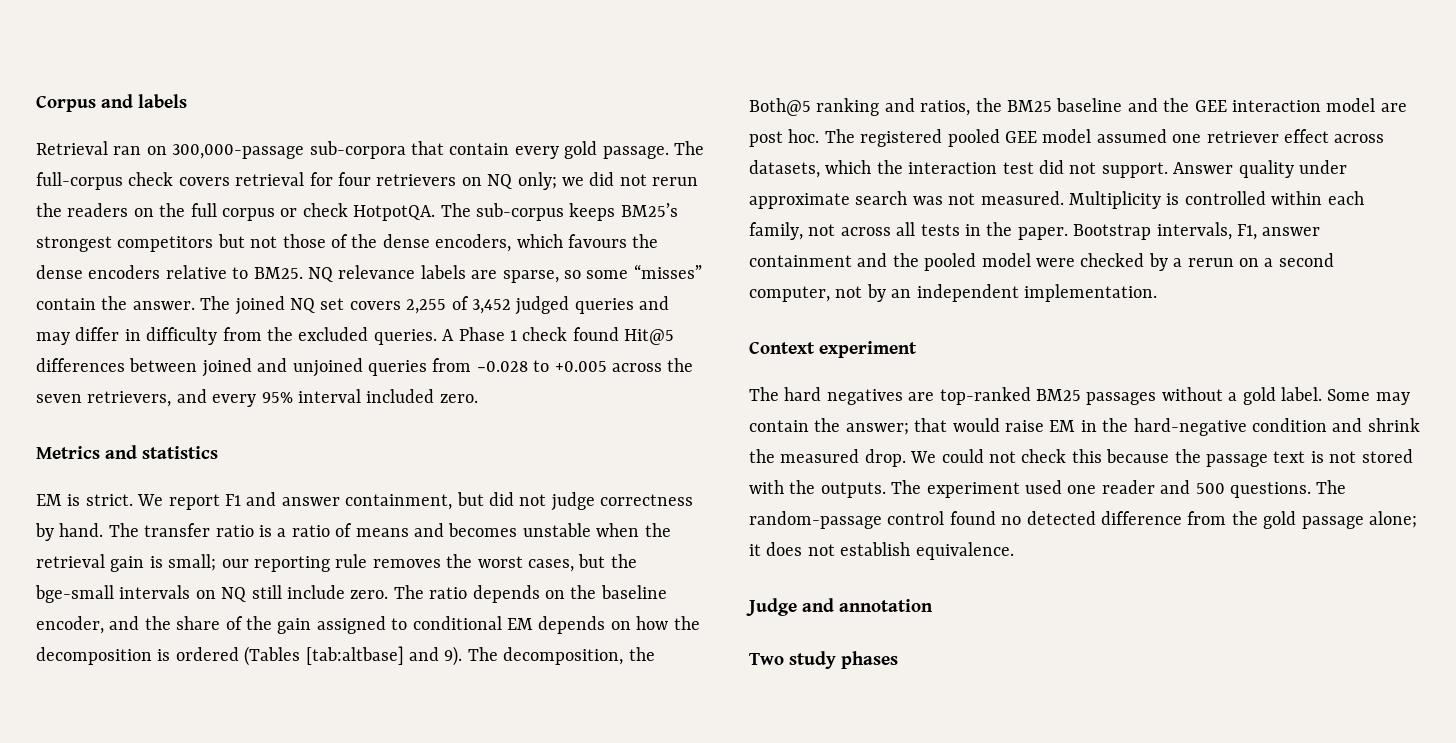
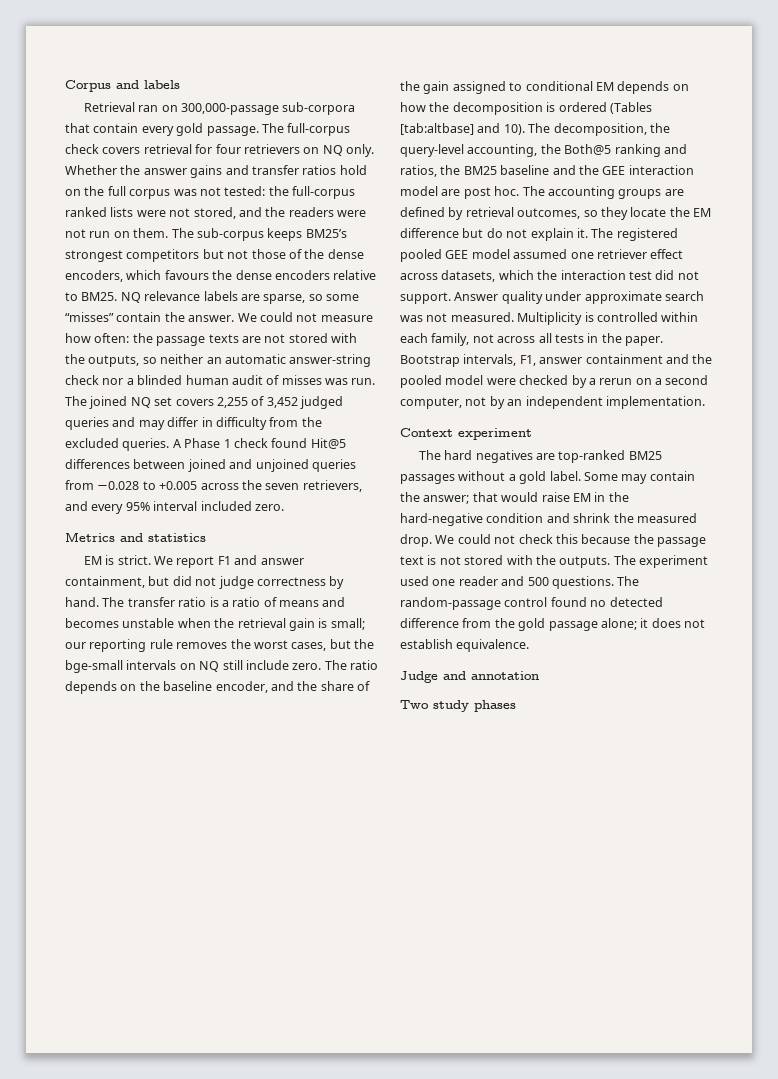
[517,172,699,190] [36,203,436,221] only; we did not rerun the readers on the full corpus or check HotpotQA. -> [346,144,374,157] [65,165,367,178] [65,186,355,199] [65,207,366,219] [65,228,169,238] only. Whether the answer gains and transfer ratios hold on the full corpus was not tested: the full-corpus ranked lists were not stored, and the readers were not run on them.
(195, 305) none -> [237,312,373,322] [65,333,357,346] [65,354,372,367] [65,375,376,385] We could not measure how often: the passage texts are not stored with the outputs, so neither an automatic answer-string check nor a blinded human audit of misses was run.
[444,646,463,666] 9). -> [503,124,525,135] 10).
(655, 654) none -> [400,144,561,157] query-level accounting, the
(855, 136) none -> [547,186,684,199] [400,207,711,220] [400,228,614,241] accounting groups are defined by retrieval outcomes, so they locate the EM difference but do not explain it. The

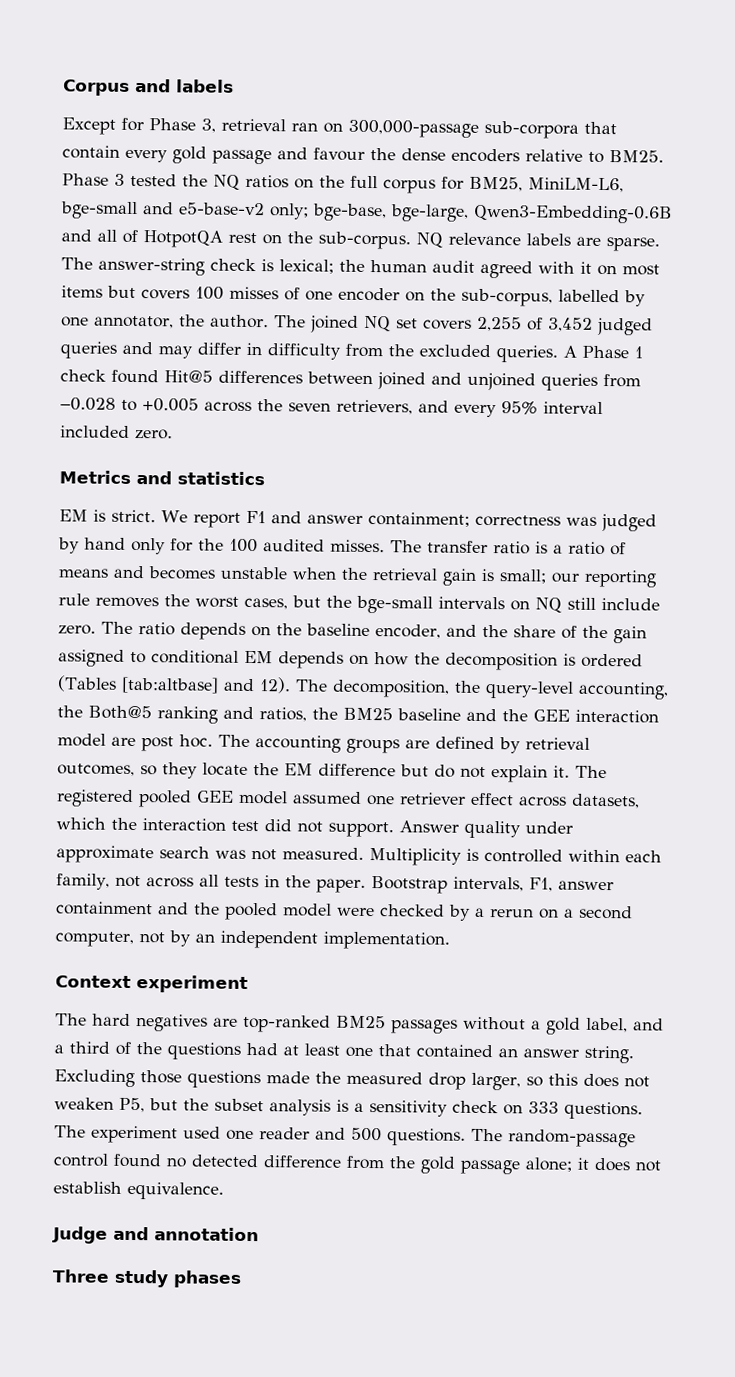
[83,102,135,112] Retrieval -> [62,117,286,135] Except for Phase 3, retrieval
[206,123,351,136] [65,144,374,157] [65,165,367,178] [65,186,355,199] [65,207,366,219] [65,228,347,241] [65,249,364,262] [65,270,209,282] passage. The full-corpus check covers retrieval for four retrievers on NQ only. Whether the answer gains and transfer ratios hold on the full corpus was not tested: the full-corpus ranked lists were not stored, and the readers were not run on them. The sub-corpus keeps BM25’s strongest competitors but not those of the dense encoders, which favours -> [212,147,365,165] passage and favour
[120,291,359,304] [65,312,373,322] [65,333,357,346] [65,354,372,367] [65,375,376,385] NQ relevance labels are sparse, so some “misses” contain the answer. We could not measure how often: the passage texts are not stored with the outputs, so neither an automatic answer-string check nor a blinded human audit of misses was run. -> [62,173,624,194] [61,201,673,224] [61,229,660,252] [61,257,660,279] [61,285,646,307] [61,314,269,329] Phase 3 tested the NQ ratios on the full corpus for BM25, MiniLM-L6, bge-small and e5-base-v2 only; bge-base, bge-large, Qwen3-Embedding-0.6B and all of HotpotQA rest on the sub-corpus. NQ relevance labels are sparse. The answer-string check is lexical; the human audit agreed with it on most items but covers 100 misses of one encoder on the sub-corpus, labelled by one annotator, the author.
[65,576,345,589] [65,597,99,607] containment, but did not judge correctness by hand. -> [367,511,657,532] [58,537,385,555] containment; correctness was judged by hand only for the 100 audited misses.
[503,124,525,135] 10). -> [258,677,291,694] 12).
[549,471,695,484] [400,492,629,504] [400,513,697,526] [400,534,706,547] [400,555,611,568] label. Some may contain the answer; that would raise EM in the hard-negative condition and shrink the measured drop. We could not check this because the passage text is not stored with the outputs. -> [586,1017,664,1033] [54,1041,634,1064] [54,1069,650,1091] [54,1097,643,1120] label, and a third of the questions had at least one that contained an answer string. Excluding those questions made the measured drop larger, so this does not weaken P5, but the subset analysis is a sensitivity check on 333 questions.
[400,700,429,709] Two -> [52,1269,110,1283] Three

